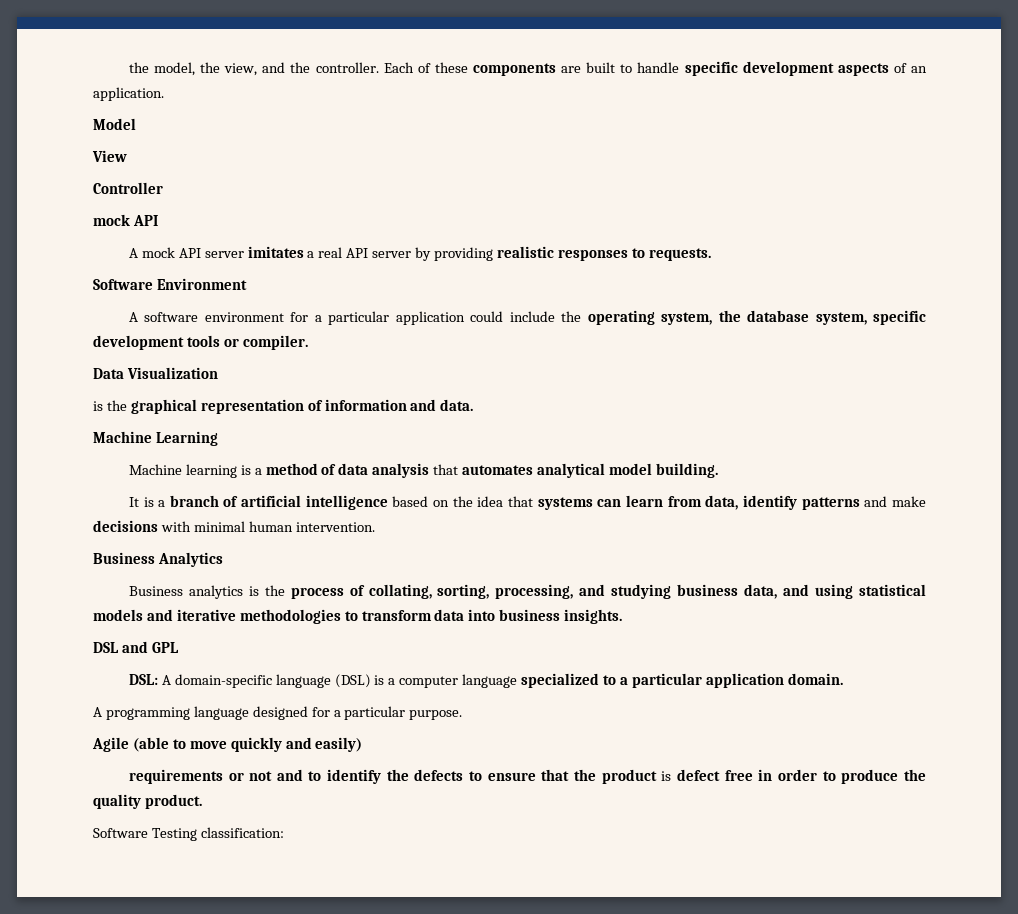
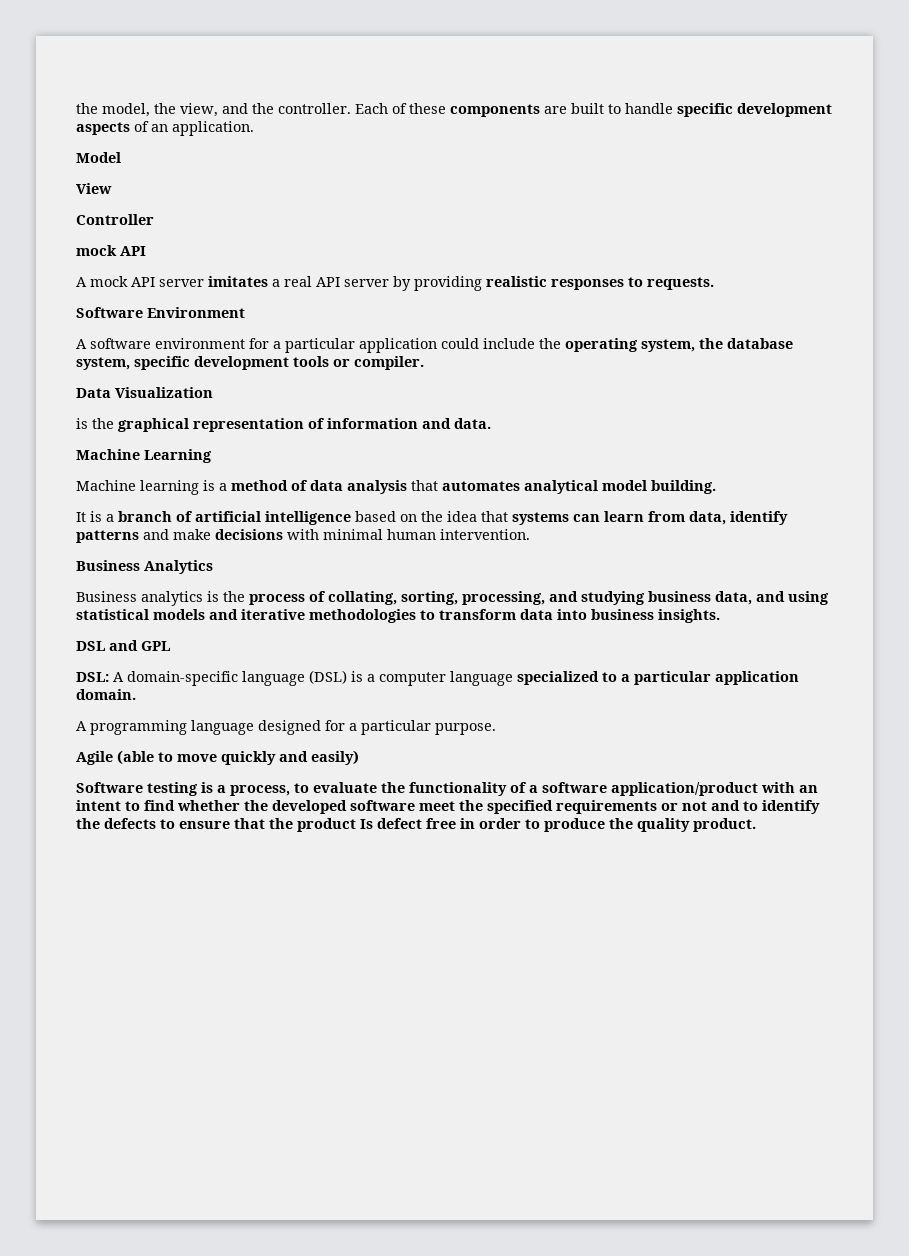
(363, 744) none -> [76,782,818,796] [76,800,553,814] Software testing is a process, to evaluate the functionality of a software application/product with an intent to find whether the developed software meet the specified
[661,771,672,781] is -> [360,819,373,829] Is
[93,827,284,841] // Software Testing classification: -> (756, 825) none

